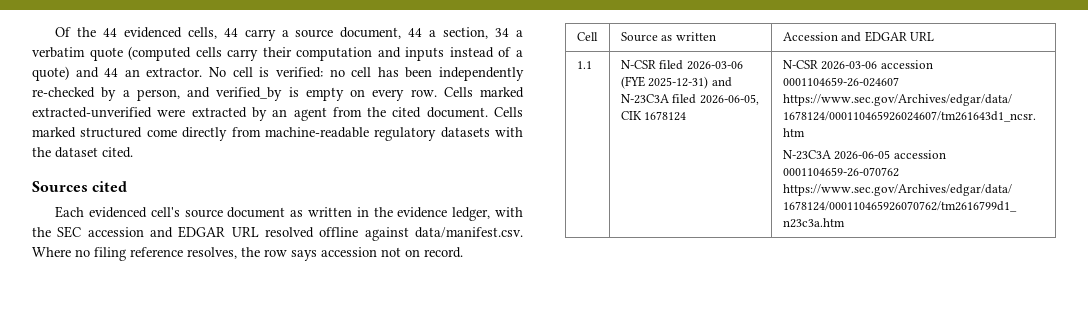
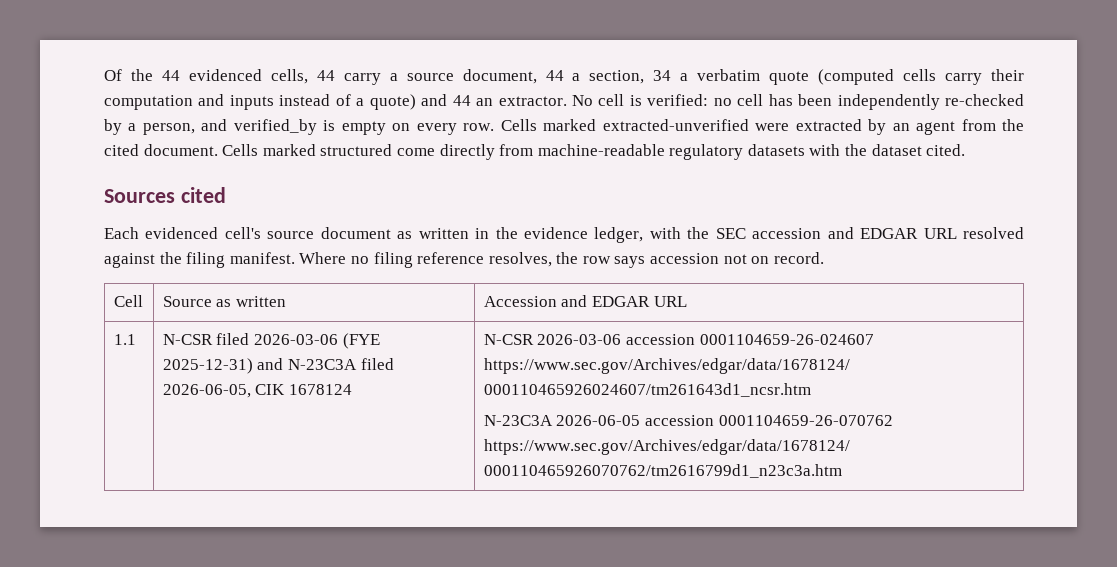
[319,227,523,241] offline against data/manifest.csv. -> [104,252,295,268] against the filing manifest.

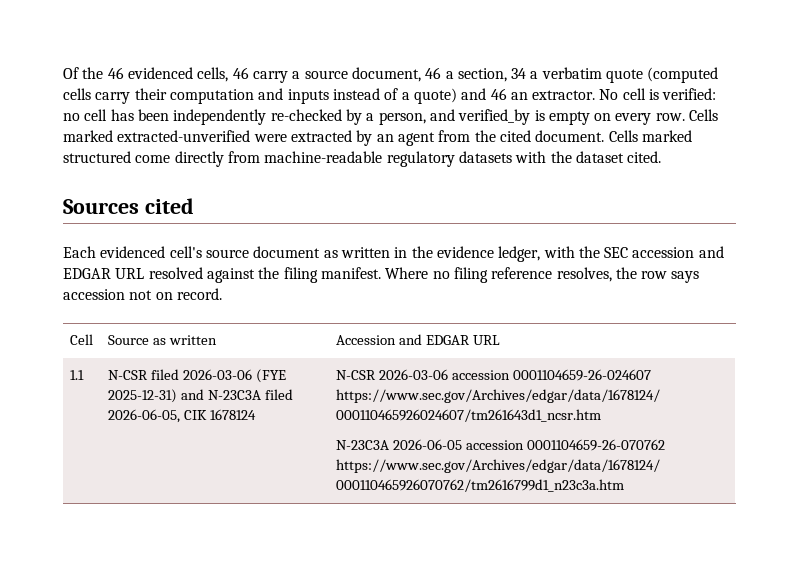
[161,70,180,81] 44 -> [107,67,124,79] 46
[316,70,335,81] 44 -> [232,67,249,79] 46
[545,70,564,81] 44 -> [425,67,442,79] 46
[452,95,471,106] 44 -> [490,88,507,100] 46

